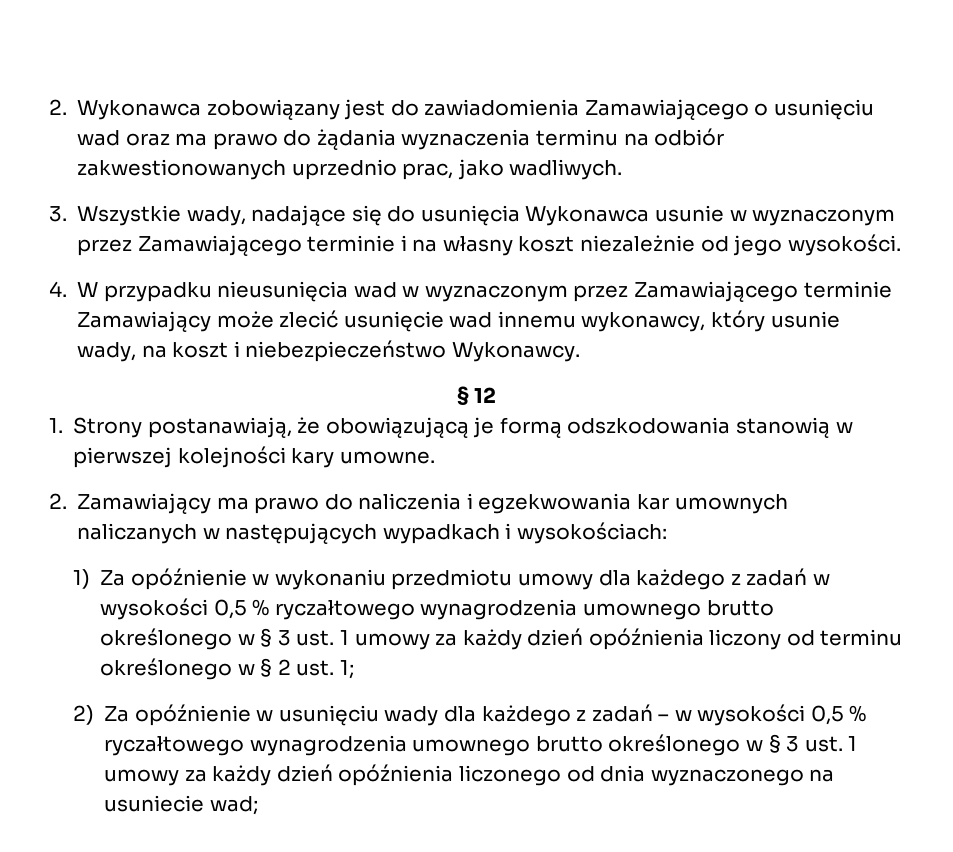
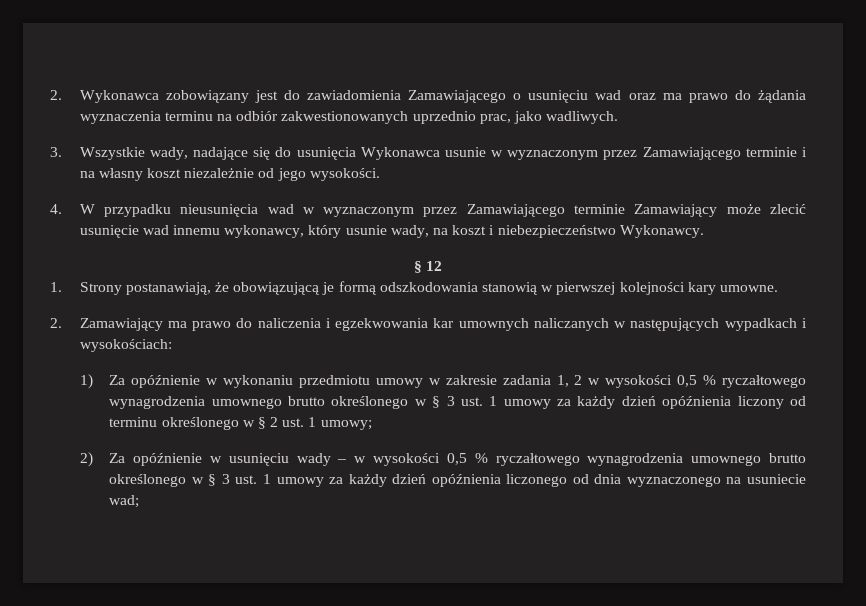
[598,568,808,590] dla każdego z zadań -> [428,375,583,387] w zakresie zadania 1, 2
[340,660,355,679] 1; -> [308,417,372,430] 1 umowy;
[444,704,653,726] dla każdego z zadań -> (331, 459) none

